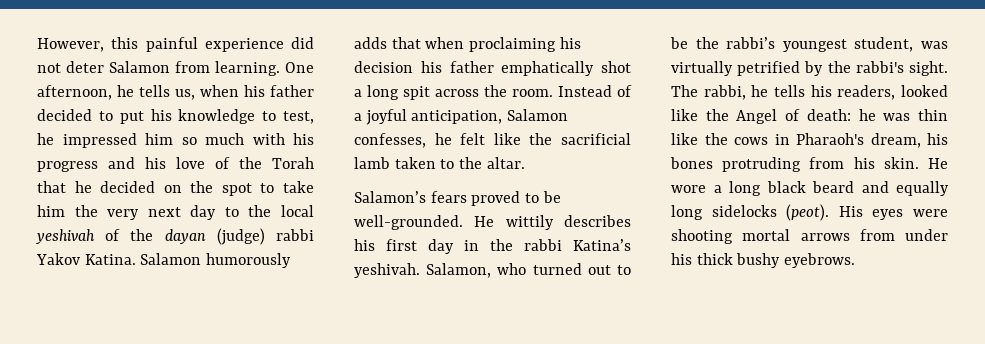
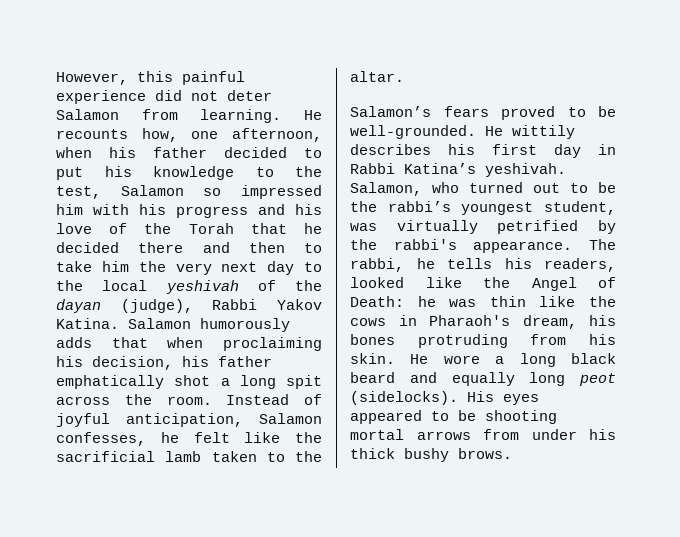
[285,62,314,73] [37,85,195,100] One afternoon, he tells us, -> [304,110,322,120] [56,128,322,142] He recounts how, one afternoon,
[283,111,314,124] [37,133,244,148] test, he impressed him so much -> [295,166,322,177] [56,185,322,199] [56,204,83,215] the test, Salamon so impressed him
[163,181,252,196] on the spot -> [138,242,285,253] there and then
[216,228,314,245] (judge) rabbi -> [120,299,258,313] (judge), Rabbi
[354,61,413,73] decision -> [92,356,173,370] decision,
[354,113,362,121] a -> (322, 399) none
[490,239,562,251] the rabbi -> [350,163,395,174] Rabbi
[909,61,948,76] sight. -> [473,241,573,253] appearance.
[806,109,851,121] death: -> [350,296,404,307] Death:
[711,204,948,221] sidelocks (peot). His eyes were -> [579,373,616,386] [350,391,539,405] [350,410,476,424] peot (sidelocks). His eyes appeared to be
[784,253,856,268] eyebrows. -> [458,448,512,459] brows.

